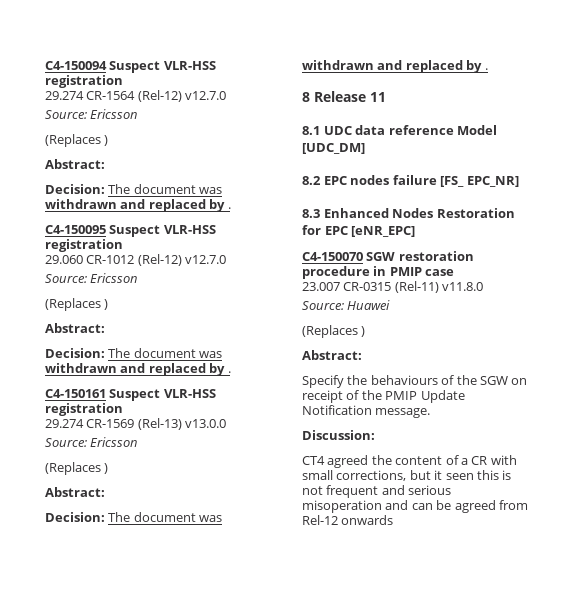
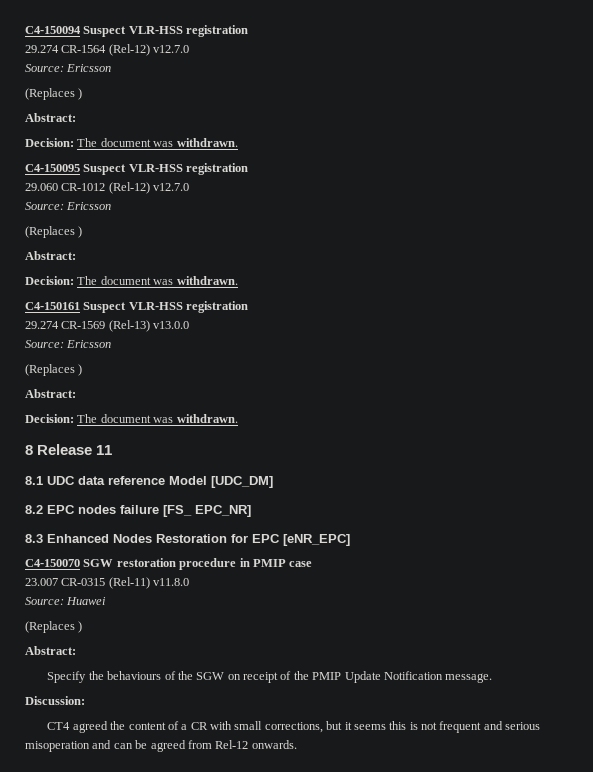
[45,199,231,212] withdrawn and replaced by . -> [176,138,238,147] withdrawn.
[45,363,231,376] withdrawn and replaced by . -> [176,276,238,285] withdrawn.
[302,60,488,73] withdrawn and replaced by . -> [176,414,238,423] withdrawn.
[445,473,474,480] seen -> [353,724,386,730] seems
[341,515,394,525] onwards -> [251,740,297,749] onwards.

